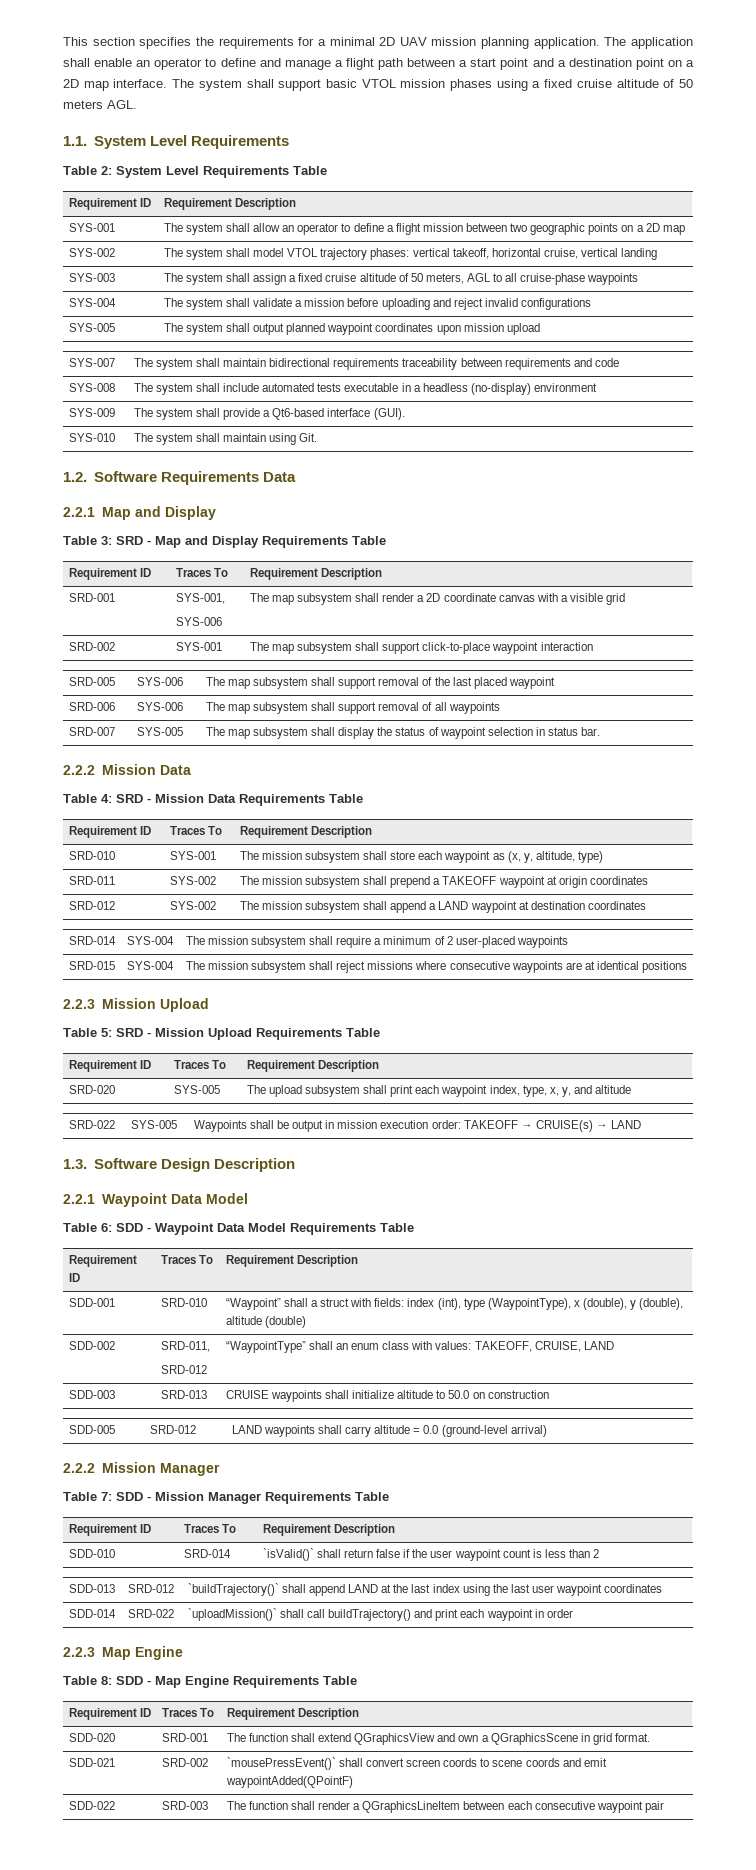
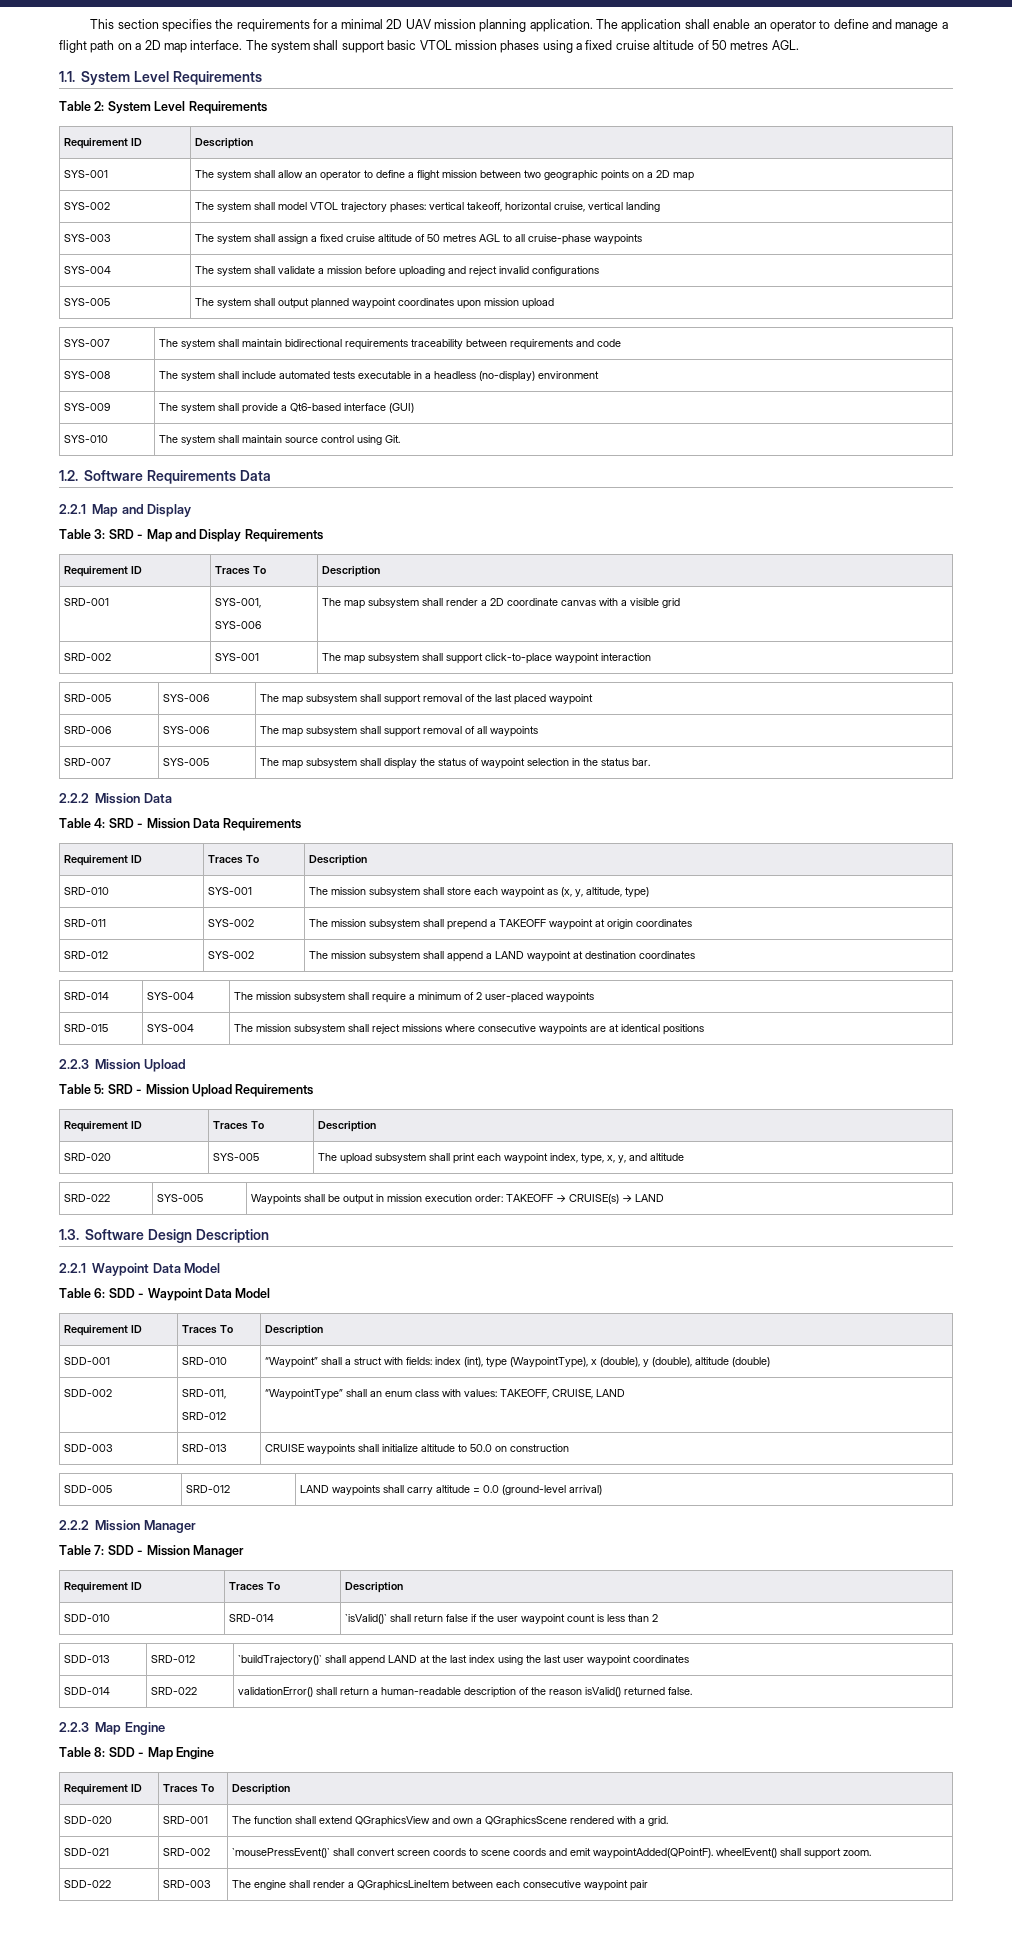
[407,58,664,70] between a start point and a destination point -> (115, 46) none
[63,100,103,109] meters -> [730,41,769,50] metres
[293,166,327,175] [68,198,151,210] [163,198,232,210] Table // Requirement ID | Requirement -> [64,138,143,149] // Requirement ID |
[425,273,464,284] meters, -> [443,234,477,242] metres
[373,408,405,420] (GUI). -> [389,403,415,413] (GUI)
(267, 437) none -> [285,435,355,443] source control
[352,536,386,545] [68,568,151,580] [175,568,228,577] [249,568,318,580] Table // Requirement ID | Traces To | Requirement -> [64,566,143,577] [215,566,267,575] // Requirement ID | Traces To |
(545, 731) none -> [583,758,599,766] the
[329,794,363,803] [68,826,151,838] [169,826,222,835] [239,826,308,838] Table // Requirement ID | Traces To | Requirement -> [64,855,143,866] [208,855,260,864] // Requirement ID | Traces To |
[346,1028,380,1037] [68,1060,151,1072] [173,1060,226,1069] [246,1060,315,1072] Table // Requirement ID | Traces To | Requirement -> [64,1121,143,1132] [213,1121,265,1130] // Requirement ID | Traces To |
[290,1223,414,1235] [68,1255,137,1267] [68,1273,80,1282] [160,1255,213,1264] [225,1255,294,1267] Requirements Table // Requirement ID | Traces To | Requirement -> [64,1325,143,1336] [182,1325,234,1334] // Requirement ID | Traces To |
[265,1492,389,1504] [68,1524,151,1536] [183,1524,236,1533] [262,1524,331,1536] Requirements Table // Requirement ID | Traces To | Requirement -> [64,1582,143,1593] [229,1582,281,1591] // Requirement ID | Traces To |
[187,1608,573,1621] `uploadMission()` shall call buildTrajectory() and print each waypoint in order -> [238,1687,693,1698] validationError() shall return a human-readable description of the reason isValid() returned false.
[233,1676,357,1688] [68,1708,151,1720] [161,1708,214,1717] [226,1708,295,1720] Requirements Table // Requirement ID | Traces To | Requirement -> [64,1784,143,1795] [163,1784,215,1793] // Requirement ID | Traces To |
[580,1733,651,1745] in grid format. -> [570,1816,669,1826] rendered with a grid.
[225,1776,353,1788] waypointAdded(QPointF) -> [593,1848,872,1859] waypointAdded(QPointF). wheelEvent() shall support zoom.
[248,1801,288,1810] function -> [254,1880,287,1890] engine

